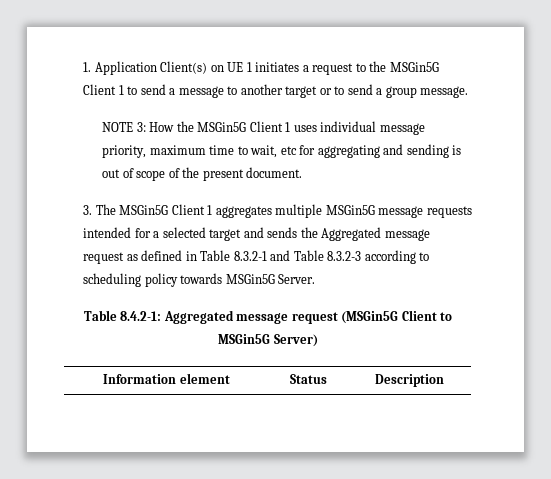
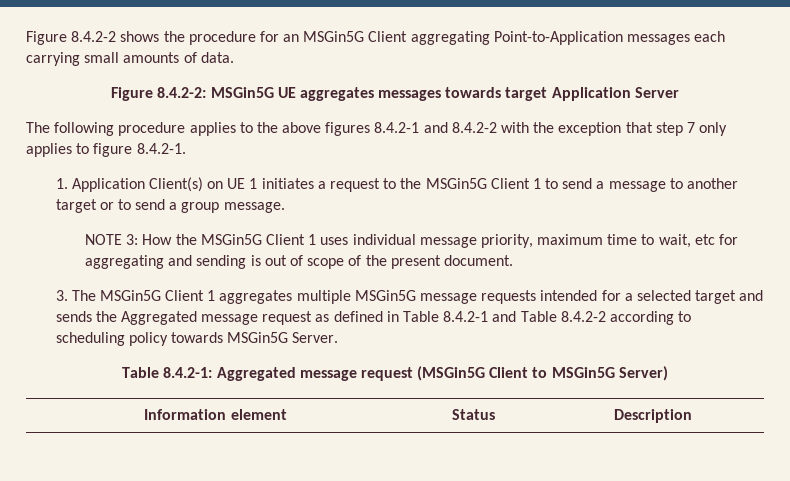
(83, 67) none -> [26,31,726,45] [26,52,234,66] [111,87,679,101] [26,122,728,136] [26,143,186,157] Figure 8.4.2-2 shows the procedure for an MSGin5G Client aggregating Point-to-Application messages each carrying small amounts of data. // Figure 8.4.2-2: MSGin5G UE aggregates messages towards target Application Server // The following procedure applies to the above figures 8.4.2-1 and 8.4.2-2 with the exception that step 7 only applies to figure 8.4.2-1. //
[233,251,267,261] 8.3.2-1 -> [443,311,489,322] 8.4.2-1
[327,251,362,261] 8.3.2-3 -> [560,311,606,322] 8.4.2-2

